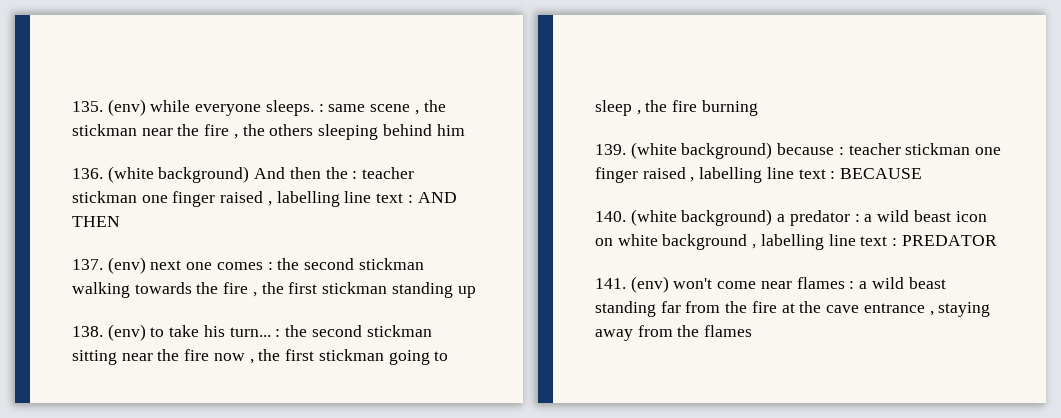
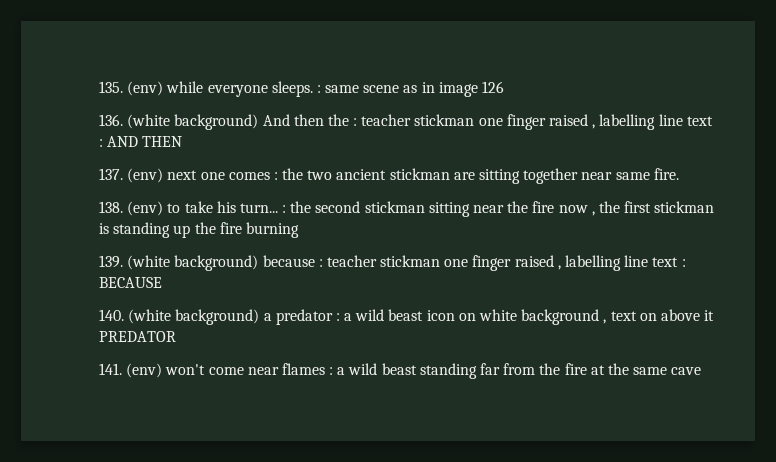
[414,100,446,115] [72,124,465,140] , the stickman near the fire , the others sleeping behind him -> [403,81,505,97] as in image 126
[304,258,424,270] [72,282,476,298] second stickman walking towards the fire , the first stickman standing up -> [307,168,679,184] two ancient stickman are sitting together near same fire.
[388,350,449,365] [595,100,641,116] going to sleep , -> [99,222,191,238] is standing up
[760,234,898,250] labelling line text : -> [610,309,715,321] text on above it
[826,302,991,317] [595,325,753,341] cave entrance , staying away from the flames -> [633,367,702,375] same cave

